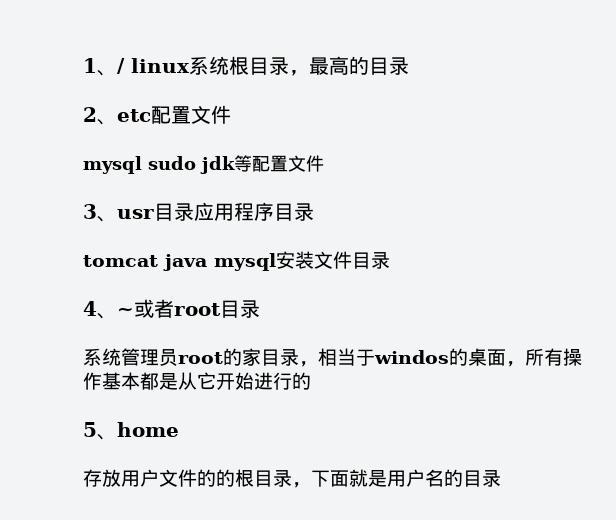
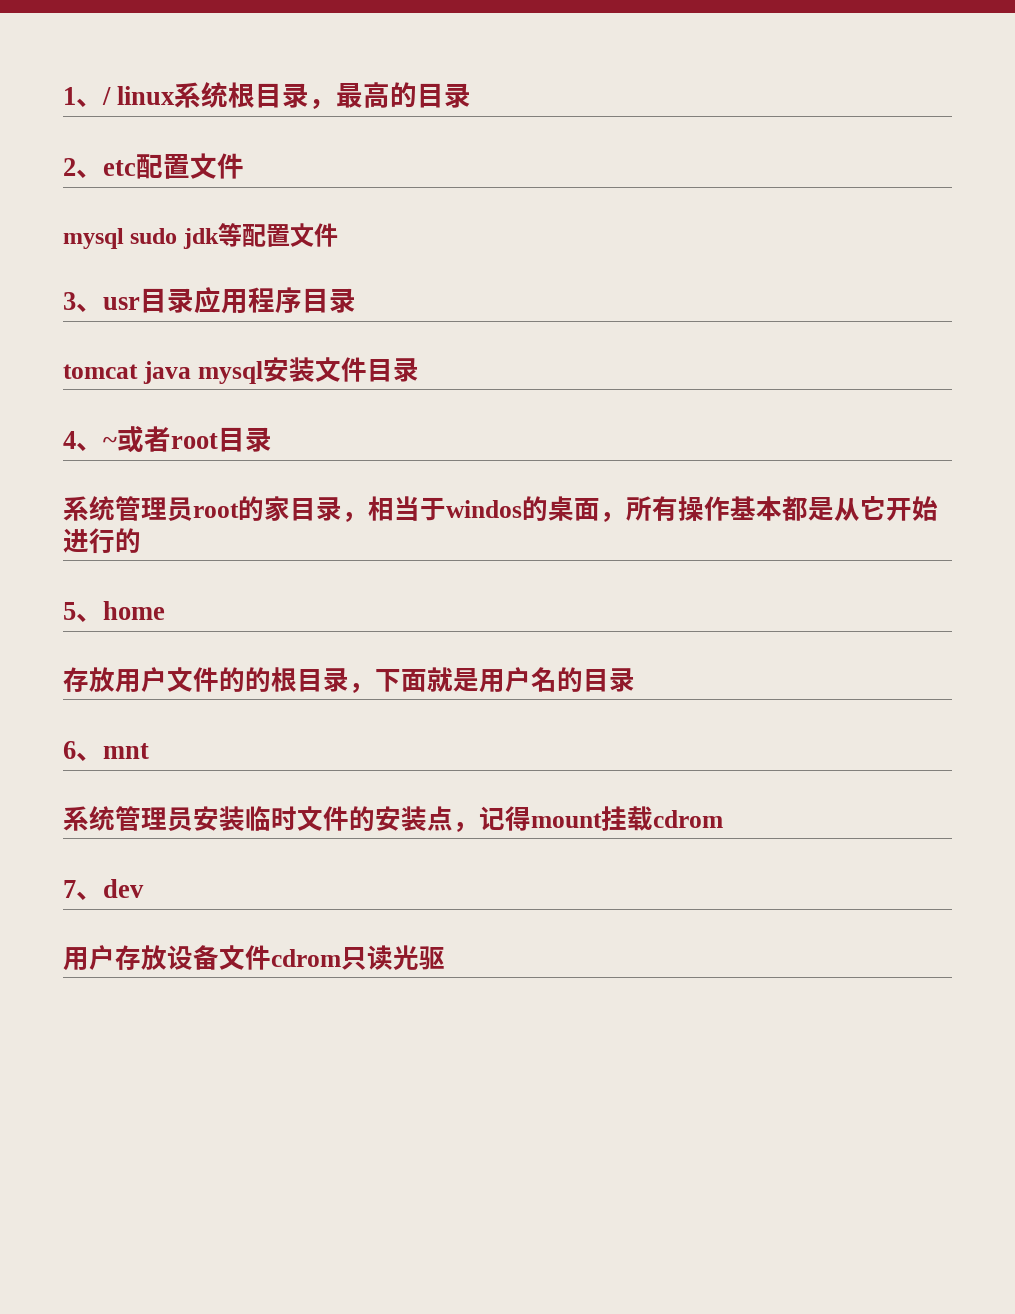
(501, 478) none -> [63,741,149,761] [63,806,723,832] [63,879,144,900] [63,945,445,971] // 6、mnt // 系统管理员安装临时文件的安装点，记得mount挂载cdrom // 7、dev // 用户存放设备文件cdrom只读光驱

